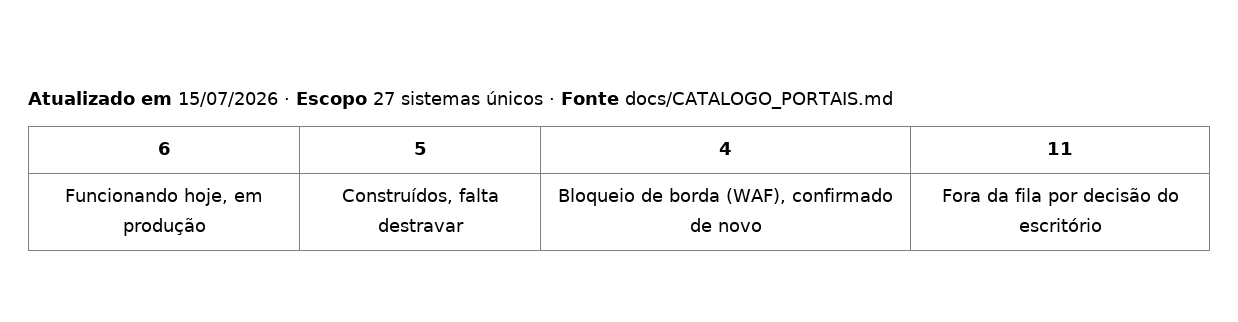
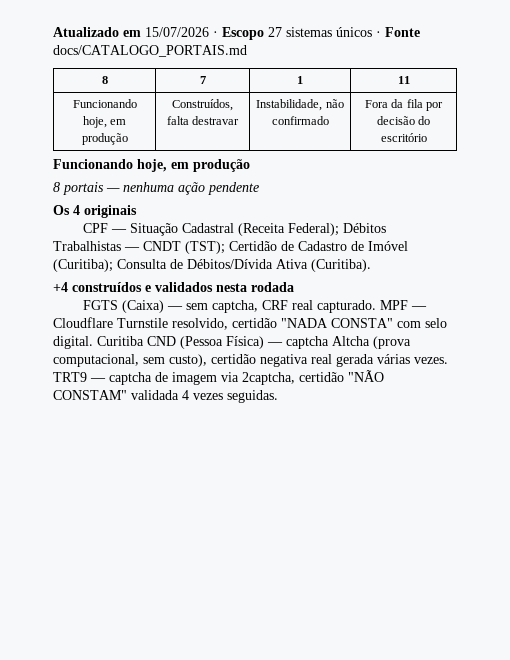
[157,142,171,155] [413,142,427,155] [719,142,732,155] 6 | 5 | 4 -> [101,76,108,84] [199,76,206,84] [297,76,303,84] 8 | 7 | 1
[558,188,787,206] Bloqueio de borda (WAF), -> [256,99,344,111] Instabilidade, não
[689,218,762,232] de novo -> (329, 120) none
(1102, 225) none -> [53,159,250,172] [53,182,259,195] [53,205,137,218] [82,223,386,236] [53,241,408,254] [53,259,371,272] [53,282,294,292] [82,300,427,313] [53,317,447,330] [53,336,411,349] [53,354,448,367] [53,370,384,385] [53,390,278,403] // Funcionando hoje, em produção // 8 portais — nenhuma ação pendente // Os 4 originais // CPF — Situação Cadastral (Receita Federal); Débitos Trabalhistas — CNDT (TST); Certidão de Cadastro de Imóvel (Curitiba); Consulta de Débitos/Dívida Ativa (Curitiba). // +4 construídos e validados nesta rodada // FGTS (Caixa) — sem captcha, CRF real capturado. MPF — Cloudflare Turnstile resolvido, certidão "NADA CONSTA" com selo digital. Curitiba CND (Pessoa Física) — captcha Altcha (prova computacional, sem custo), certidão negativa real gerada várias vezes. TRT9 — captcha de imagem via 2captcha, certidão "NÃO CONSTAM" validada 4 vezes seguidas.

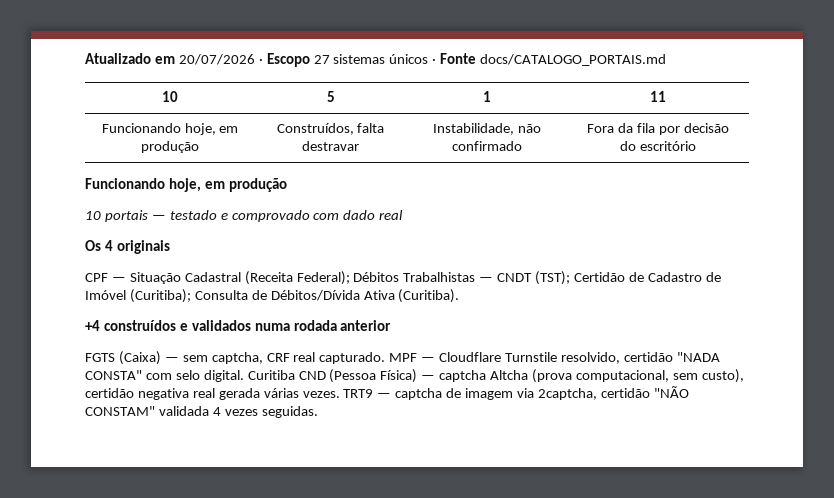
[145,27,209,37] 15/07/2026 -> [178,54,255,65] 20/07/2026
[101,76,108,84] [199,76,206,84] 8 | 7 -> [162,91,178,102] [326,91,335,102] 10 | 5
[53,182,60,192] 8 -> [85,211,101,220] 10
[123,182,259,195] nenhuma ação pendente -> [169,210,404,222] testado e comprovado com dado real
[216,283,247,292] nesta -> [254,323,290,331] numa
(294, 287) none -> [340,320,392,331] anterior

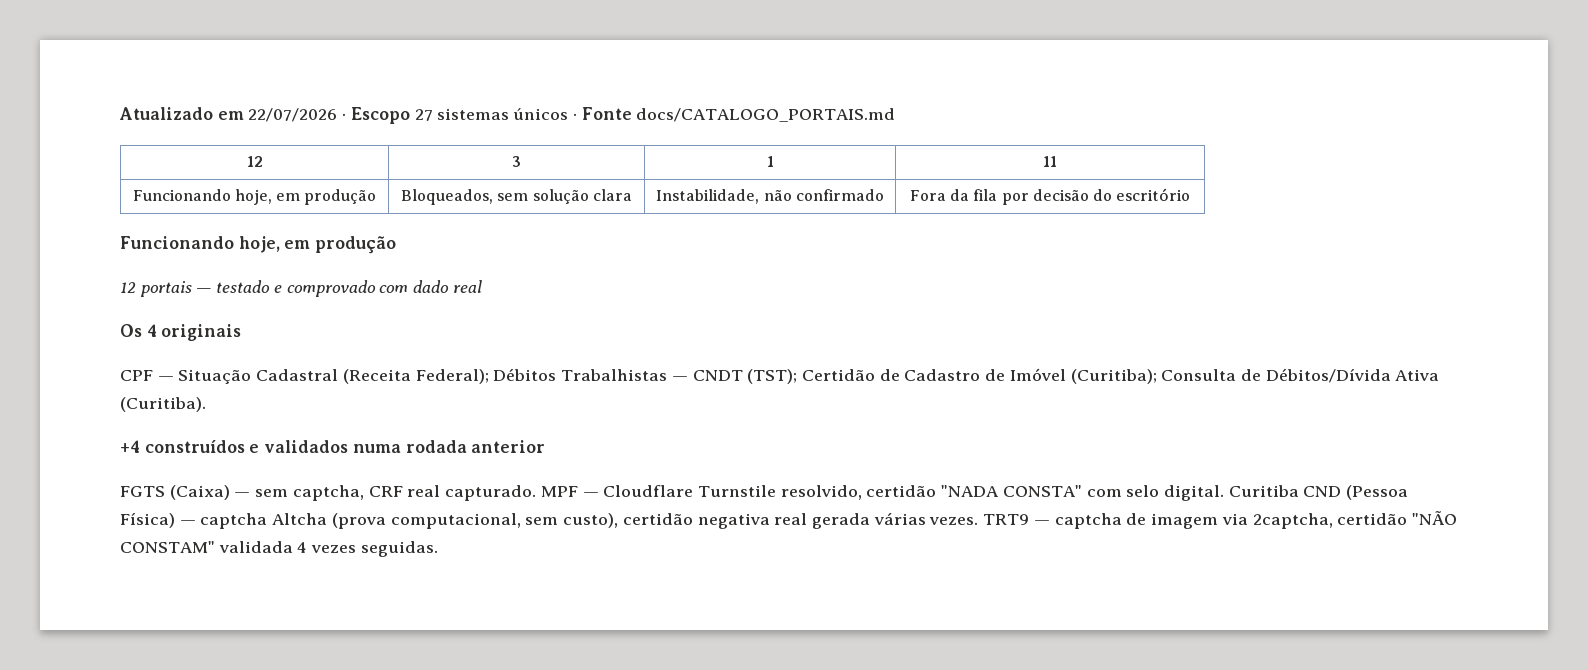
[178,54,255,65] 20/07/2026 -> [248,108,338,122] 22/07/2026
[162,91,178,102] [326,91,335,102] 10 | 5 -> [246,156,263,167] [512,156,521,167] 12 | 3
[276,123,385,135] [302,141,359,151] Construídos, falta destravar -> [401,189,632,205] Bloqueados, sem solução clara
[85,211,101,220] 10 -> [120,282,136,293] 12

